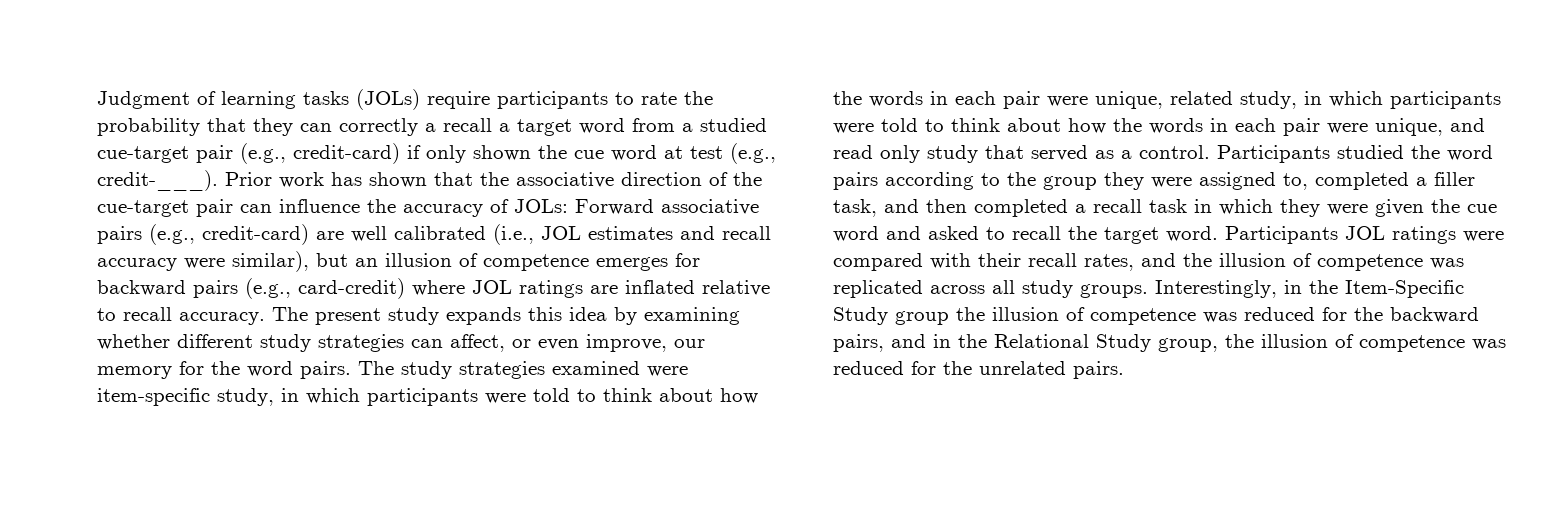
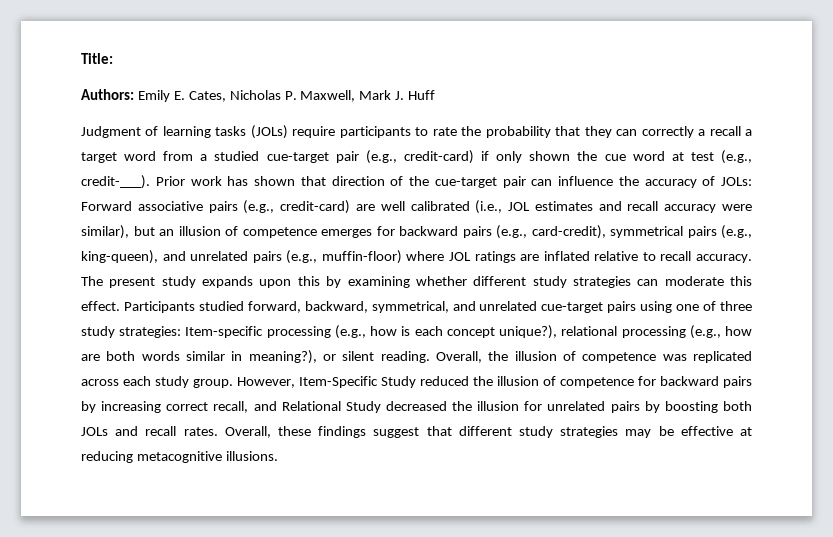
(97, 100) none -> [81,53,113,64] [81,89,436,102] Title: // Authors: Emily E. Cates, Nicholas P. Maxwell, Mark J. Huff //
[480,172,614,188] the associative -> (326, 181) none
[298,278,405,299] card-credit) -> [531,225,752,239] [81,250,402,264] card-credit), symmetrical pairs (e.g., king-queen), and unrelated pairs (e.g., muffin-floor)
[528,307,607,321] this idea -> [259,276,320,288] upon this
[450,334,705,352] [97,361,688,379] [97,388,758,406] [833,91,1501,109] [833,118,1485,136] [833,145,1493,163] [833,172,1475,190] [833,199,1497,217] [833,226,1504,244] [833,253,1176,271] affect, or even improve, our memory for the word pairs. The study strategies examined were item-specific study, in which participants were told to think about how the words in each pair were unique, related study, in which participants were told to think about how the words in each pair were unique, and read only study that served as a control. Participants studied the word pairs according to the group they were assigned to, completed a filler task, and then completed a recall task in which they were given the cue word and asked to recall the target word. Participants JOL ratings were compared with their recall rates, and -> [664,276,753,286] [81,301,752,313] [81,325,753,339] [81,350,482,364] moderate this effect. Participants studied forward, backward, symmetrical, and unrelated cue-target pairs using one of three study strategies: Item-specific processing (e.g., how is each concept unique?), relational processing (e.g., how are both words similar in meaning?), or silent reading. Overall,
[992,280,1338,298] all study groups. Interestingly, in the -> [123,376,295,388] each study group. However,
[895,307,1479,325] [833,334,987,352] group the illusion of competence was reduced for the backward pairs, and in the -> [420,376,752,388] [81,401,277,413] reduced the illusion of competence for backward pairs by increasing correct recall, and
[1158,334,1506,352] [833,361,1124,379] group, the illusion of competence was reduced for the unrelated pairs. -> [385,401,752,413] [81,426,752,438] [81,451,278,463] decreased the illusion for unrelated pairs by boosting both JOLs and recall rates. Overall, these findings suggest that different study strategies may be effective at reducing metacognitive illusions.

